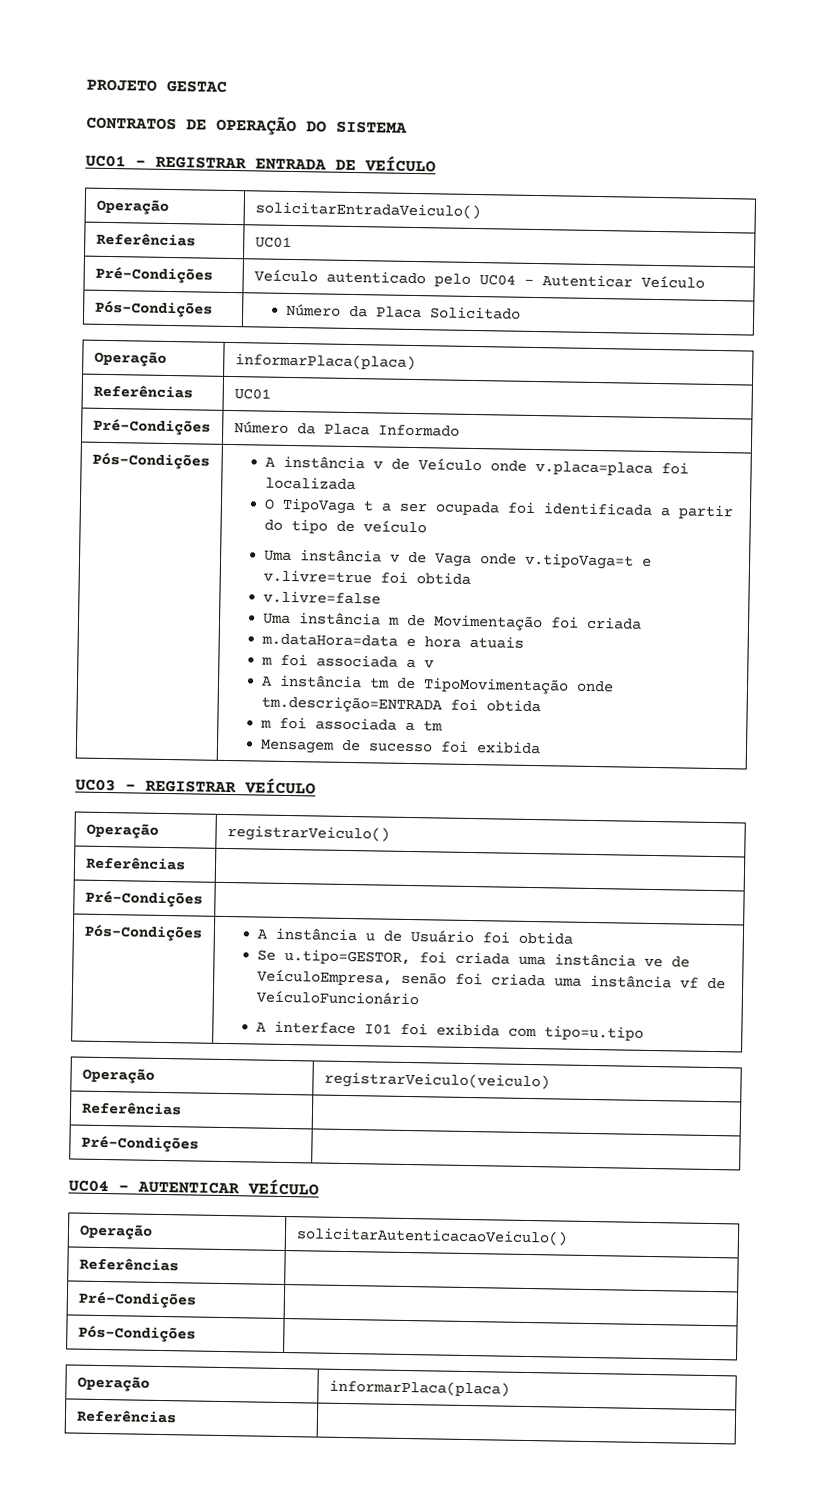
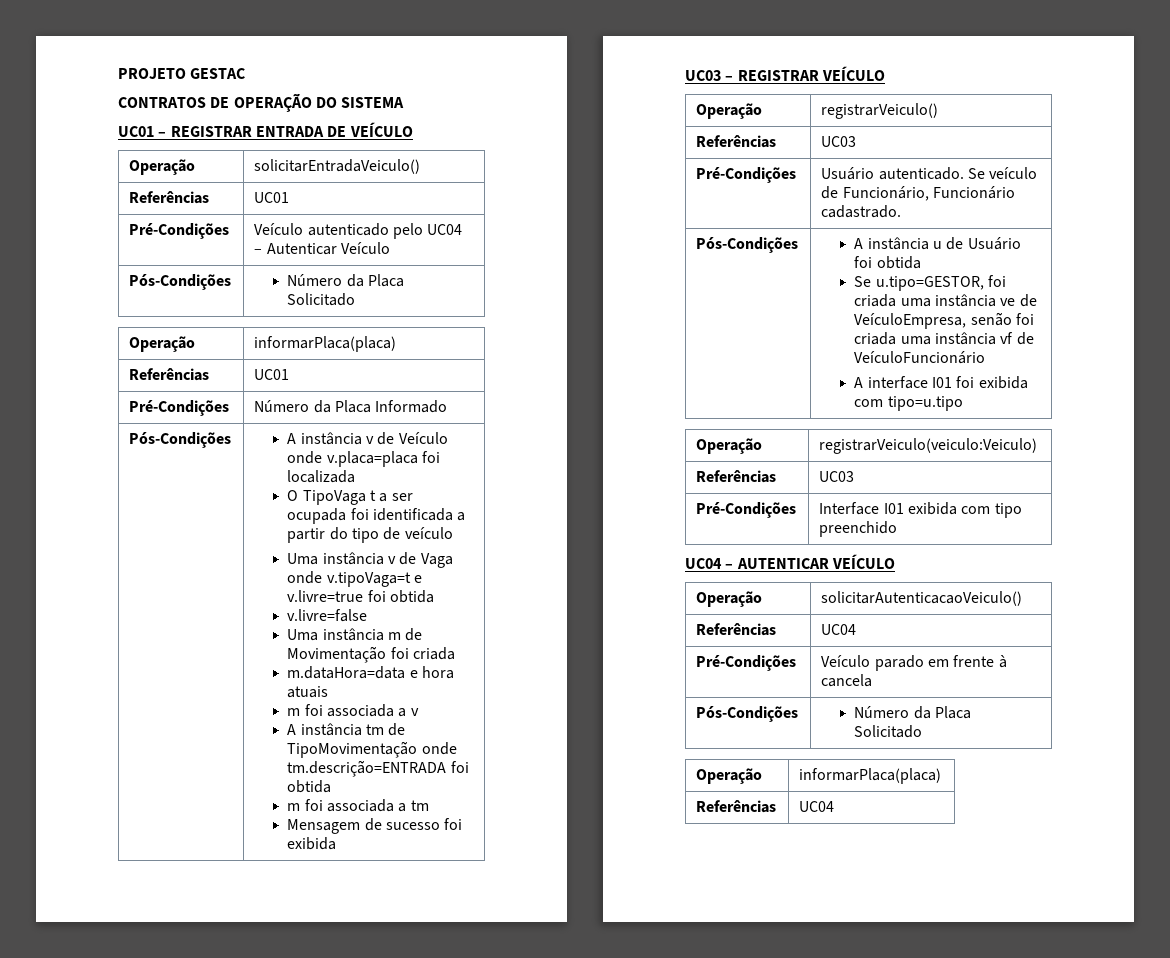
[84,889,203,908] // Pré-Condições | -> [821,136,857,147] [696,167,797,183] [821,167,1038,180] [821,186,1015,201] [821,205,902,218] UC03 // Pré-Condições | Usuário autenticado. Se veículo de Funcionário, Funcionário cadastrado.
[323,1071,550,1091] [80,1101,182,1116] [80,1134,199,1153] registrarVeiculo(veiculo) // Referências | // Pré-Condições | -> [819,438,1038,454] [696,470,777,483] [819,471,855,482] [696,502,797,518] [819,502,1022,518] [819,521,898,537] registrarVeiculo(veiculo:Veiculo) // Referências | UC03 // Pré-Condições | Interface I01 exibida com tipo preenchido
[77,1290,197,1309] [77,1324,196,1343] [76,1375,150,1392] [328,1379,510,1397] [75,1409,177,1424] // Pré-Condições | // Pós-Condições | // Operação | informarPlaca(placa) // Referências | -> [821,624,857,635] [696,655,797,671] [821,655,1007,671] [821,674,873,687] [696,706,799,722] [854,706,972,719] [854,725,923,738] [696,768,763,784] [799,768,942,784] [696,800,777,813] [799,801,835,812] UC04 // Pré-Condições | Veículo parado em frente à cancela // Pós-Condições | Número da Placa Solicitado // Operação | informarPlaca(placa) // Referências | UC04

